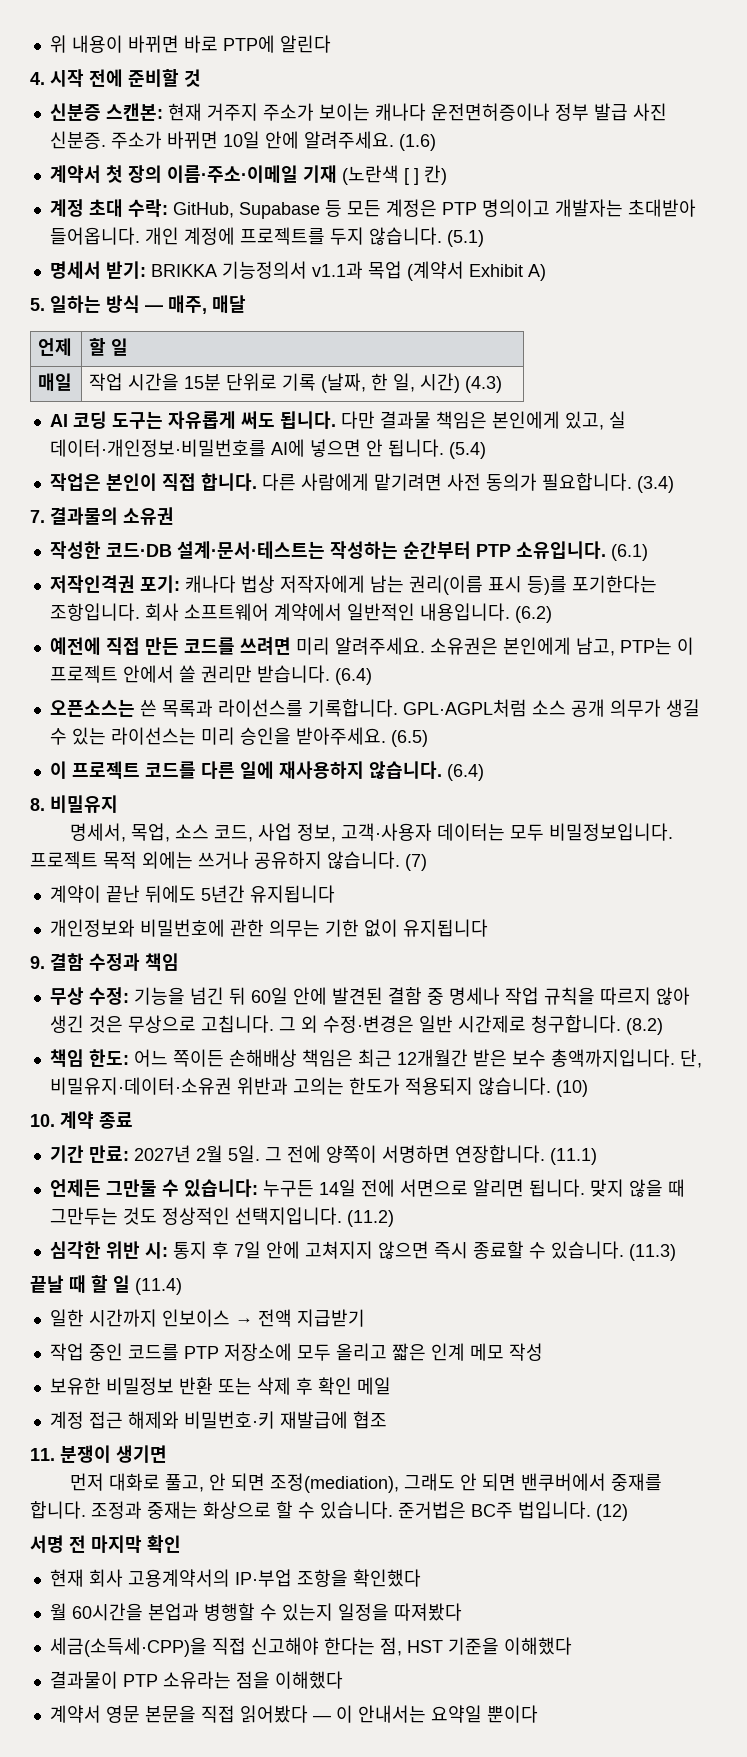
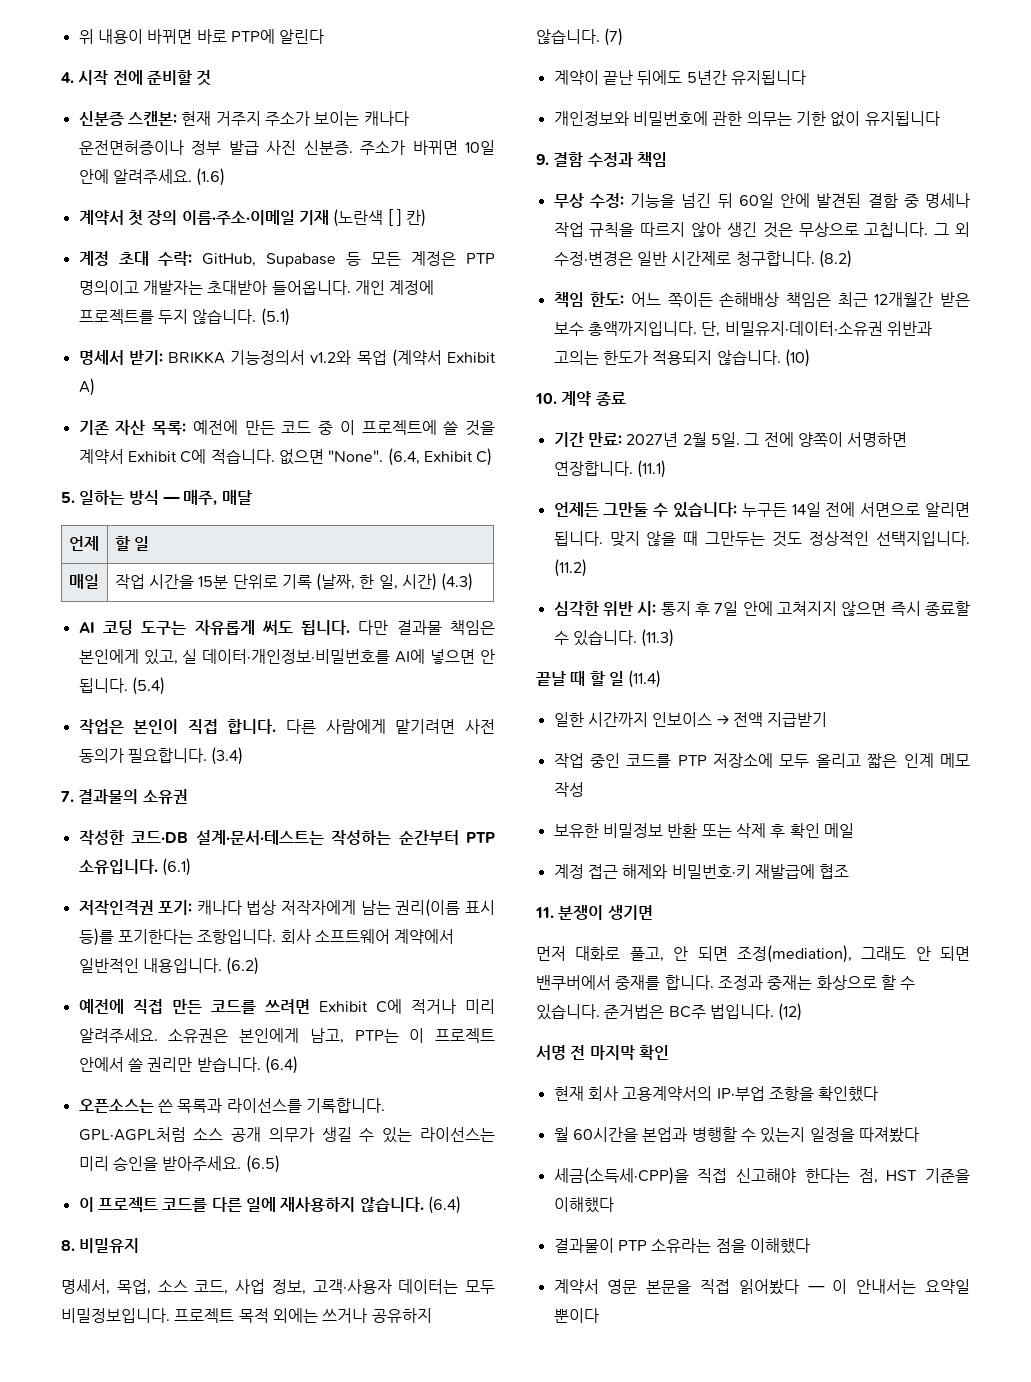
[311,261,363,279] v1.1과 -> [310,350,352,365] v1.2와
(546, 272) none -> [78,420,496,436] [78,448,493,466] // 기존 자산 목록: 예전에 만든 코드 중 이 프로젝트에 쓸 것을 계약서 Exhibit C에 적습니다. 없으면 "None". (6.4, Exhibit C)
(291, 646) none -> [318,999,456,1014] Exhibit C에 적거나

